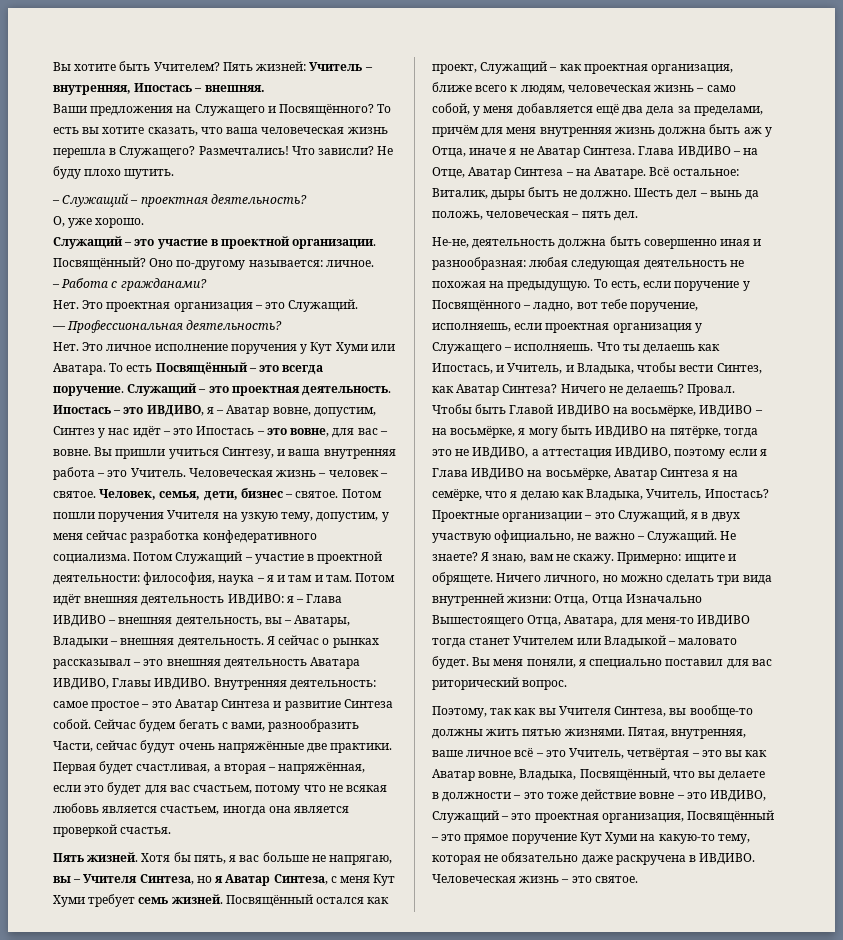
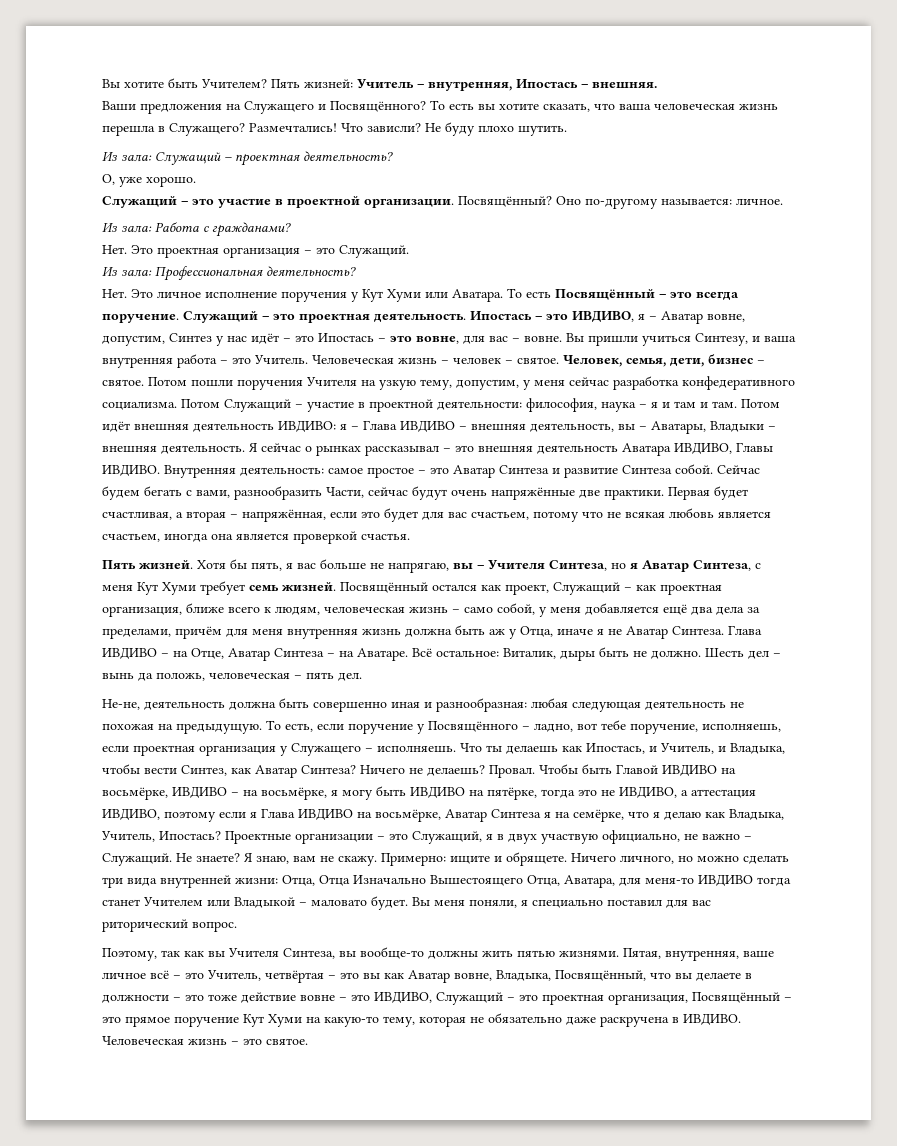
[52,200,60,204] – -> [102,152,152,162] Из зала:
[52,284,60,288] – -> [102,223,152,233] Из зала:
[52,326,66,330] — -> [102,267,152,277] Из зала:

